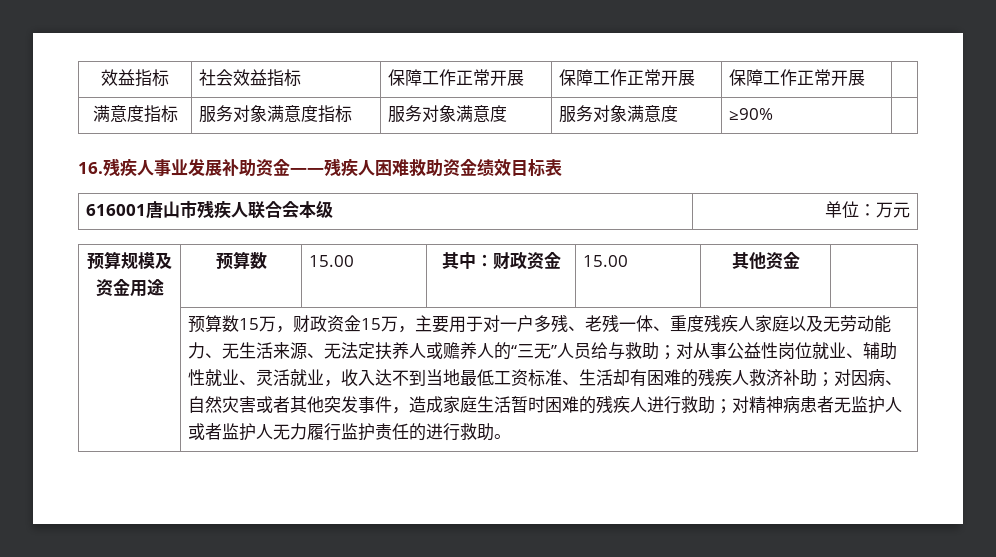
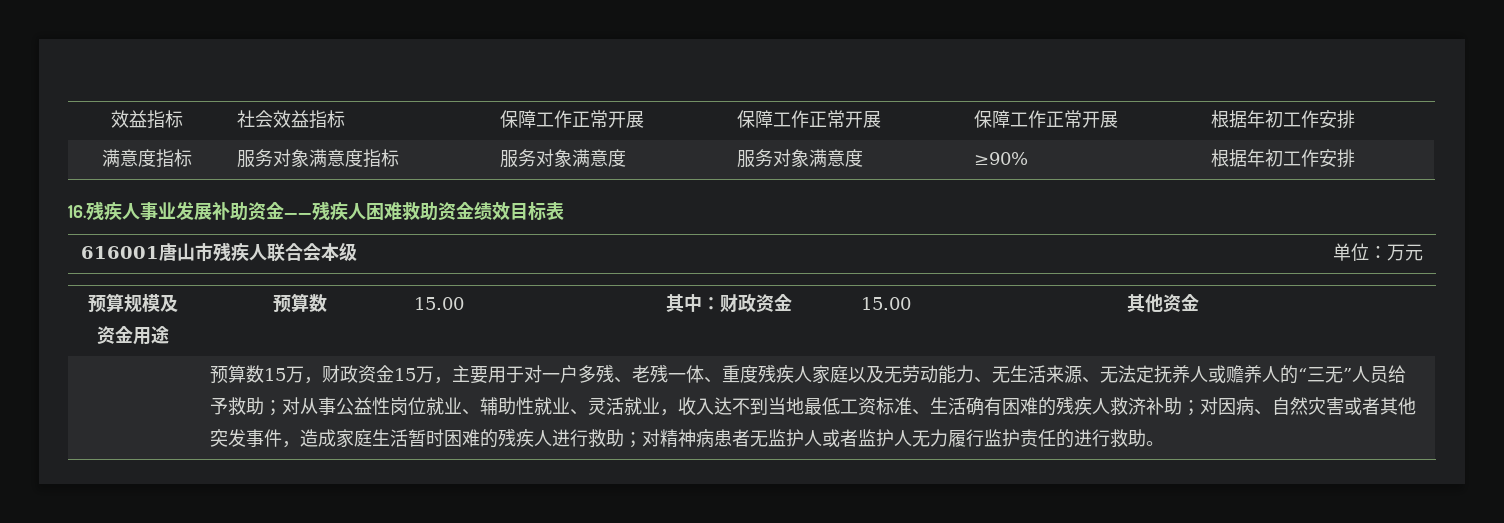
(866, 78) none -> [1210,110,1355,129] 根据年初工作安排
(774, 114) none -> [1210,149,1355,168] 根据年初工作安排
[375,342,393,360] 扶 -> [1153,365,1172,383] 抚
[608,342,626,360] 与 -> [209,397,228,415] 予
[613,369,631,386] 却 -> [965,397,984,416] 确

